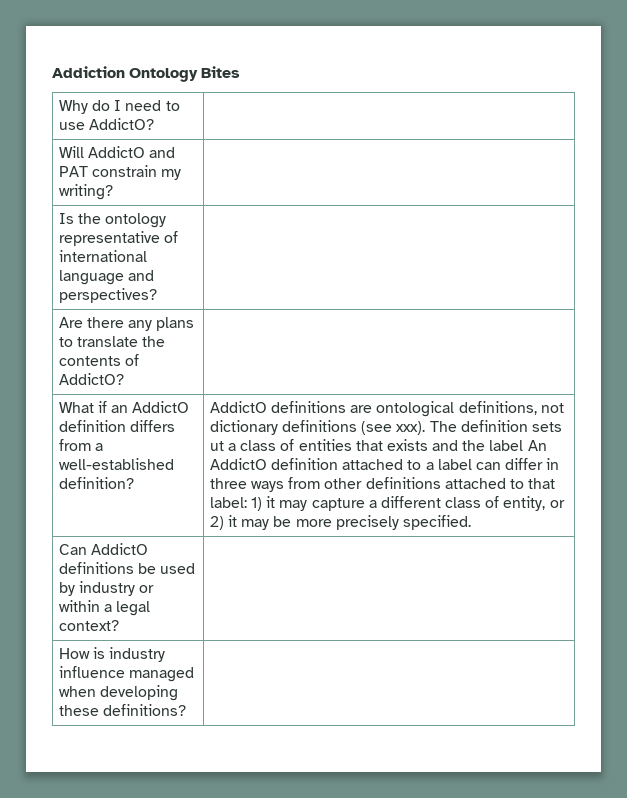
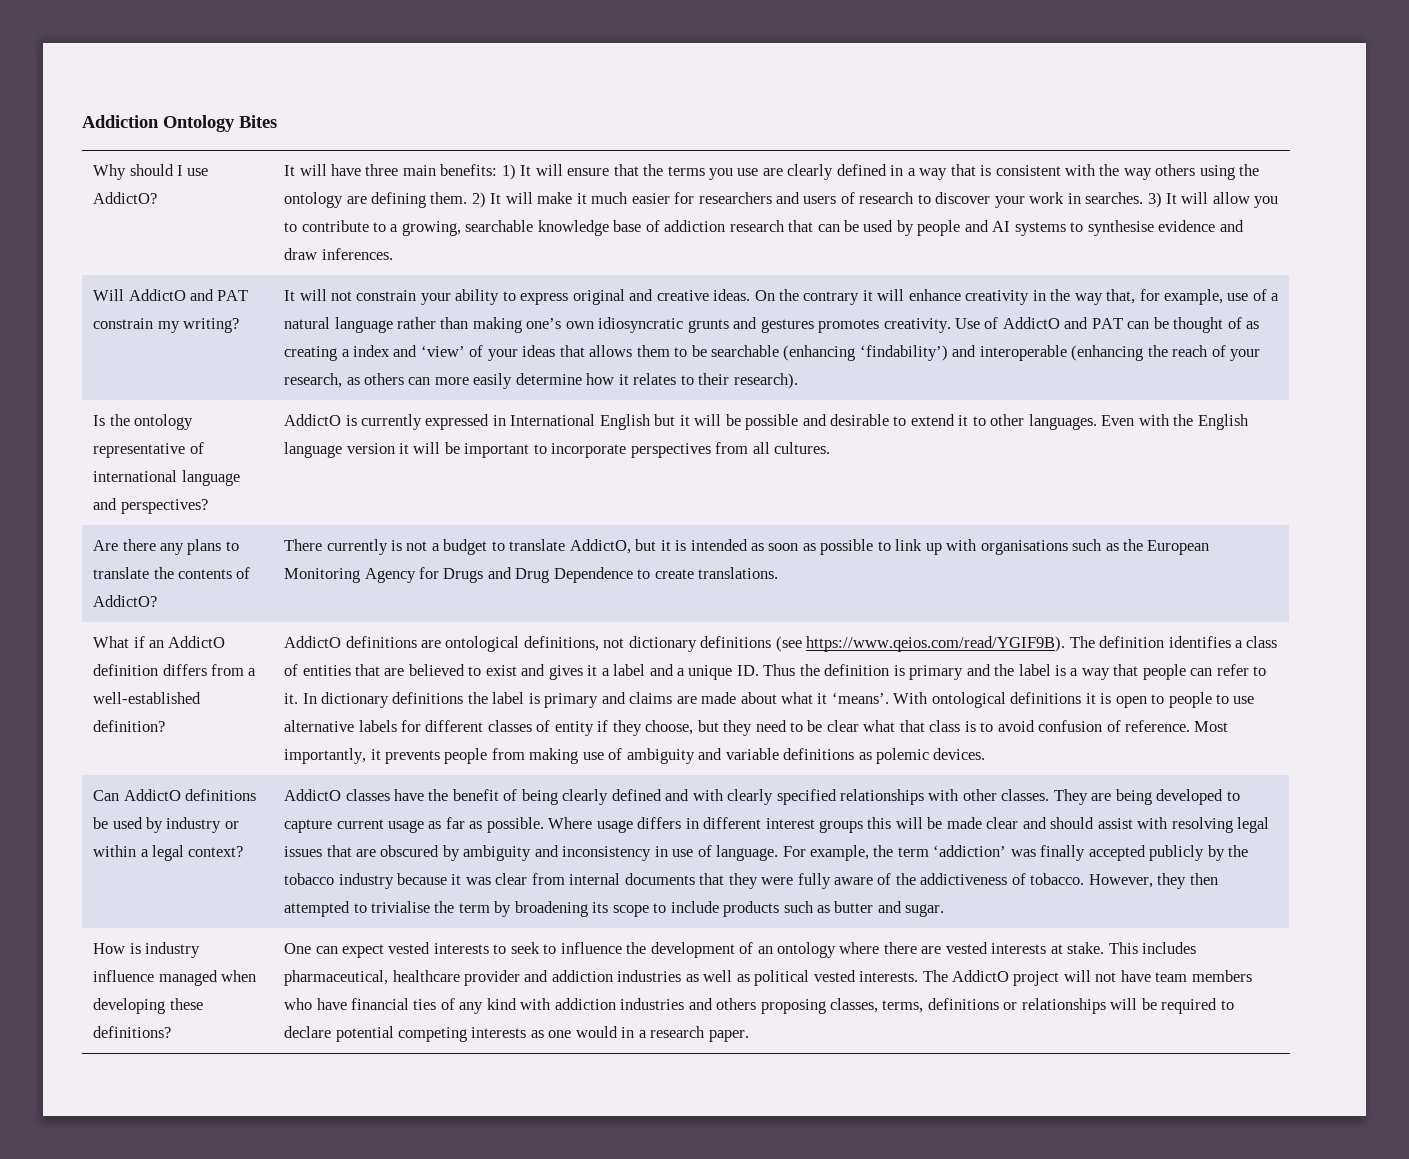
[91,100,180,111] [58,118,154,130] do I need to use AddictO? | -> [129,164,209,176] [93,192,158,204] [284,164,1260,180] [284,192,1279,208] [284,220,1244,236] [284,248,393,260] should I use AddictO? | It will have three main benefits: 1) It will ensure that the terms you use are clearly defined in a way that is consistent with the way others using the ontology are defining them. 2) It will make it much easier for researchers and users of research to discover your work in searches. 3) It will allow you to contribute to a growing, searchable knowledge base of addiction research that can be used by people and AI systems to synthesise evidence and draw inferences.
(113, 192) none -> [284,289,1280,305] [284,317,1260,333] [284,345,1261,361] [284,373,798,389] It will not constrain your ability to express original and creative ideas. On the contrary it will enhance creativity in the way that, for example, use of a natural language rather than making one’s own idiosyncratic grunts and gestures promotes creativity. Use of AddictO and PAT can be thought of as creating a index and ‘view’ of your ideas that allows them to be searchable (enhancing ‘findability’) and interoperable (enhancing the reach of your research, as others can more easily determine how it relates to their research).
(157, 295) none -> [284,414,1249,430] [284,442,831,458] AddictO is currently expressed in International English but it will be possible and desirable to extend it to other languages. Even with the English language version it will be important to incorporate perspectives from all cultures.
(124, 379) none -> [284,539,1210,555] [284,567,779,583] There currently is not a budget to translate AddictO, but it is intended as soon as possible to link up with organisations such as the European Monitoring Agency for Drugs and Drug Dependence to create translations.
[396,421,426,435] xxx). -> [806,636,1066,652] https://www.qeios.com/read/YGIF9B).
[531,422,562,432] [209,441,224,451] sets ut -> [1168,636,1231,648] identifies
[386,439,547,451] [209,458,560,470] [209,477,556,492] [209,496,565,511] [209,515,471,530] exists and the label An AddictO definition attached to a label can differ in three ways from other definitions attached to that label: 1) it may capture a different class of entity, or 2) it may be more precisely specified. -> [384,664,1267,680] [284,692,1255,708] [284,720,1229,736] [284,748,986,764] are believed to exist and gives it a label and a unique ID. Thus the definition is primary and the label is a way that people can refer to it. In dictionary definitions the label is primary and claims are made about what it ‘means’. With ontological definitions it is open to people to use alternative labels for different classes of entity if they choose, but they need to be clear what that class is to avoid confusion of reference. Most importantly, it prevents people from making use of ambiguity and variable definitions as polemic devices.
(119, 625) none -> [284,789,1240,805] [284,817,1269,833] [284,845,1249,861] [284,873,1218,889] [284,901,945,917] AddictO classes have the benefit of being clearly defined and with clearly specified relationships with other classes. They are being developed to capture current usage as far as possible. Where usage differs in different interest groups this will be made clear and should assist with resolving legal issues that are obscured by ambiguity and inconsistency in use of language. For example, the term ‘addiction’ was finally accepted publicly by the tobacco industry because it was clear from internal documents that they were fully aware of the addictiveness of tobacco. However, they then attempted to trivialise the term by broadening its scope to include products such as butter and sugar.
(186, 710) none -> [284,942,1197,958] [284,970,1252,986] [284,998,1234,1014] [284,1026,749,1042] One can expect vested interests to seek to influence the development of an ontology where there are vested interests at stake. This includes pharmaceutical, healthcare provider and addiction industries as well as political vested interests. The AddictO project will not have team members who have financial ties of any kind with addiction industries and others proposing classes, terms, definitions or relationships will be required to declare potential competing interests as one would in a research paper.

